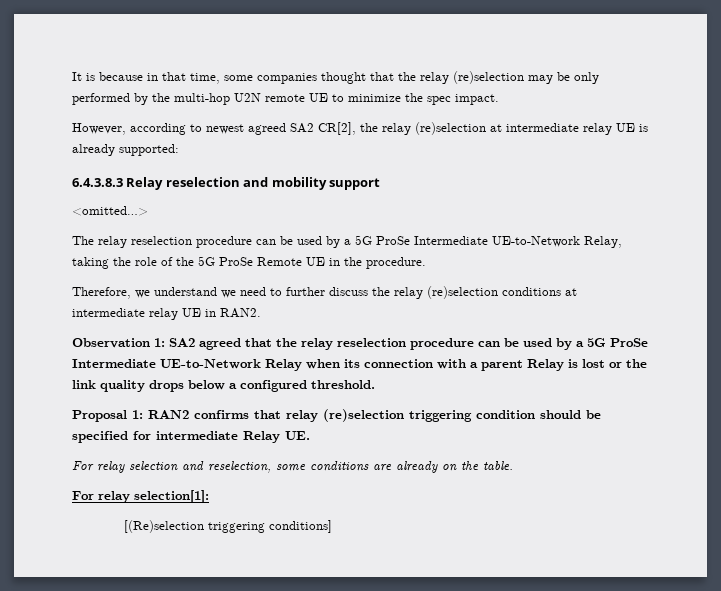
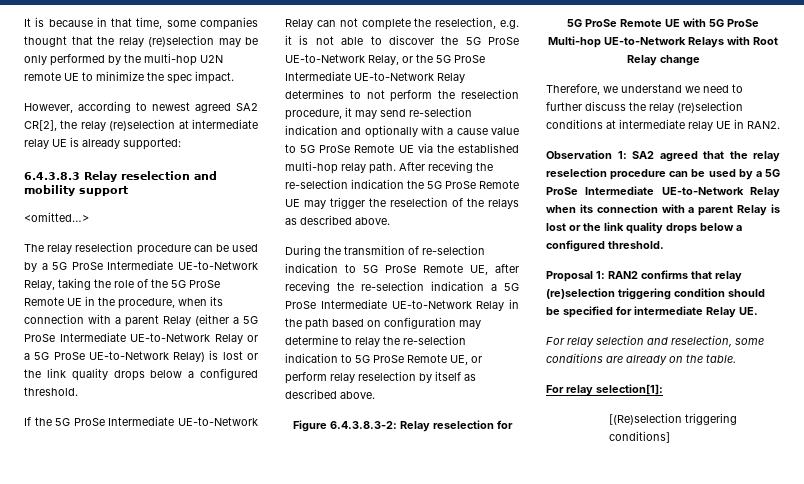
[366,257,426,269] procedure. -> [118,296,223,309] [24,314,258,327] [24,332,258,344] [24,350,258,362] [24,368,258,381] [24,387,78,396] [24,416,258,426] [285,17,519,30] [285,35,519,45] [285,54,485,65] [285,71,465,83] [285,89,519,102] [285,107,472,120] [285,125,519,138] [285,143,519,153] [285,161,493,174] [285,179,519,189] [285,197,519,209] [285,215,390,225] [285,245,485,257] [285,263,519,275] [285,281,519,293] [285,299,519,311] [285,317,481,330] [285,335,466,347] [285,353,482,365] [285,371,476,384] [285,389,375,399] [292,420,513,432] [567,18,759,27] [548,36,778,48] [626,55,700,66] procedure, when its connection with a parent Relay (either a 5G ProSe Intermediate UE-to-Network Relay or a 5G ProSe UE-to-Network Relay) is lost or the link quality drops below a configured threshold. // If the 5G ProSe Intermediate UE-to-Network Relay can not complete the reselection, e.g. it is not able to discover the 5G ProSe UE-to-Network Relay, or the 5G ProSe Intermediate UE-to-Network Relay determines to not perform the reselection procedure, it may send re-selection indication and optionally with a cause value to 5G ProSe Remote UE via the established multi-hop relay path. After receving the re-selection indication the 5G ProSe Remote UE may trigger the reselection of the relays as described above. // During the transmition of re-selection indication to 5G ProSe Remote UE, after receving the re-selection indication a 5G ProSe Intermediate UE-to-Network Relay in the path based on configuration may determine to relay the re-selection indication to 5G ProSe Remote UE, or perform relay reselection by itself as described above. // Figure 6.4.3.8.3-2: Relay reselection for 5G ProSe Remote UE with 5G ProSe Multi-hop UE-to-Network Relays with Root Relay change

